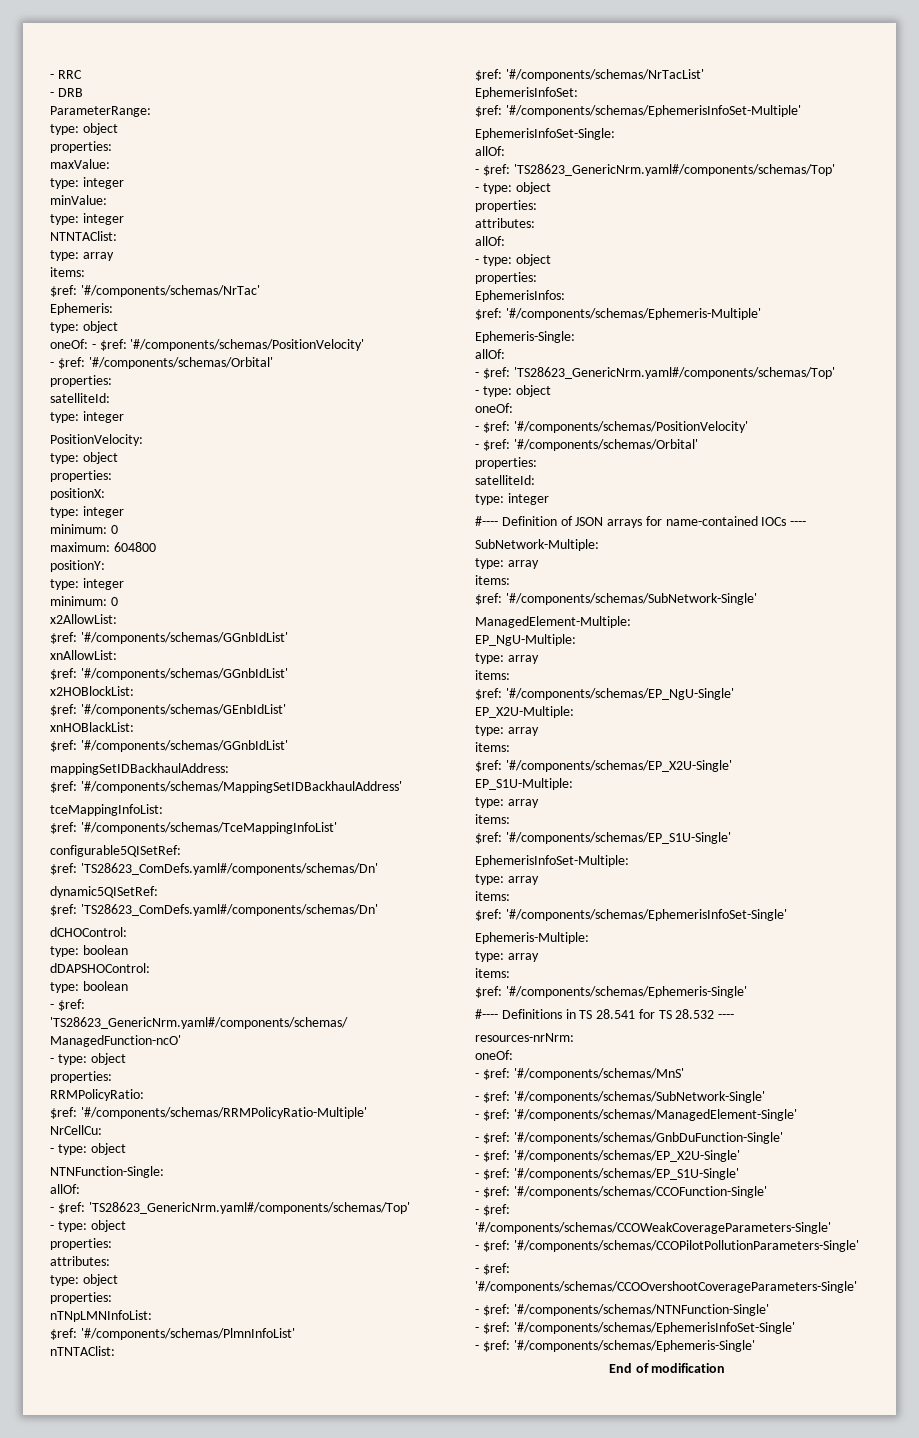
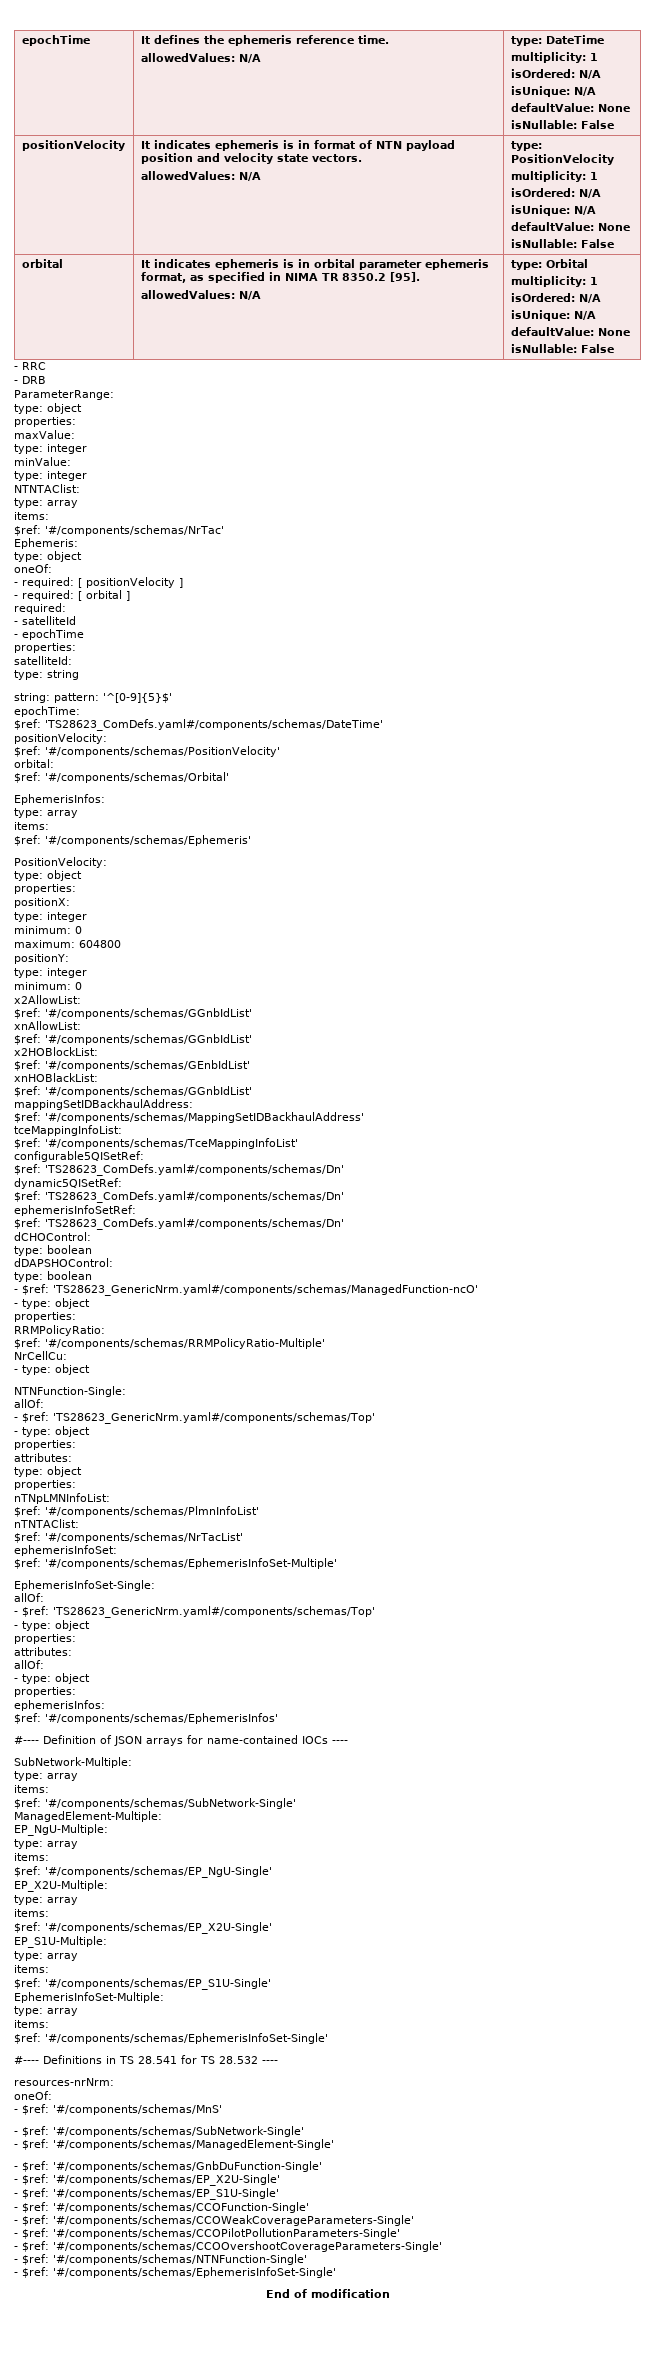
(50, 76) none -> [21,35,90,46] [140,35,389,46] [140,53,261,63] [510,35,604,46] [510,52,598,63] [510,69,601,79] [510,86,596,97] [510,103,630,112] [510,120,614,129] [21,140,125,151] [140,140,455,151] [140,153,362,164] [140,171,261,181] [510,141,542,151] [510,154,614,165] [510,171,598,182] [510,188,601,198] [510,205,596,216] [510,222,630,231] [510,239,614,248] [21,259,63,268] [140,259,489,270] [140,272,420,283] [140,290,261,300] [510,259,588,270] [510,276,598,287] [510,293,601,303] [510,310,596,321] [510,327,630,336] [510,344,614,353] epochTime | It defines the ephemeris reference time. // allowedValues: N/A | type: DateTime // multiplicity: 1 // isOrdered: N/A // isUnique: N/A // defaultValue: None // isNullable: False // positionVelocity | It indicates ephemeris is in format of NTN payload position and velocity state vectors. // allowedValues: N/A | type: PositionVelocity // multiplicity: 1 // isOrdered: N/A // isUnique: N/A // defaultValue: None // isNullable: False // orbital | It indicates ephemeris is in orbital parameter ephemeris format, as specified in NIMA TR 8350.2 [95]. // allowedValues: N/A | type: Orbital // multiplicity: 1 // isOrdered: N/A // isUnique: N/A // defaultValue: None // isNullable: False //
[91,339,365,351] [50,357,273,369] [50,375,112,387] [50,393,110,403] [50,411,124,423] - $ref: '#/components/schemas/PositionVelocity' // - $ref: '#/components/schemas/Orbital' // properties: // satelliteId: // type: integer -> [14,577,183,588] [14,590,130,601] [14,603,66,614] [14,616,76,625] [14,629,84,640] [14,643,76,653] [14,656,72,665] [14,670,79,680] [14,693,172,703] [14,706,80,717] [14,719,383,731] [14,733,107,744] [14,746,280,757] [14,759,54,768] [14,772,229,783] [14,794,105,805] [14,808,78,818] [14,822,49,830] [14,835,251,846] // - required: [ positionVelocity ] // - required: [ orbital ] // required: // - satelliteId // - epochTime // properties: // satelliteId: // type: string // string: pattern: '^[0-9]{5}$' // epochTime: // $ref: 'TS28623_ComDefs.yaml#/components/schemas/DateTime' // positionVelocity: // $ref: '#/components/schemas/PositionVelocity' // orbital: // $ref: '#/components/schemas/Orbital' // EphemerisInfos: // type: array // items: // $ref: '#/components/schemas/Ephemeris'
(378, 910) none -> [14,1205,136,1216] [14,1218,344,1230] // ephemerisInfoSetRef: // $ref: 'TS28623_ComDefs.yaml#/components/schemas/Dn'
[475,87,578,99] EphemerisInfoSet: -> [14,1545,117,1556] ephemerisInfoSet:
[475,290,565,302] [475,308,761,320] [475,331,575,343] [475,349,505,359] [475,367,835,379] [475,385,551,397] [475,403,513,413] [475,421,748,433] [475,439,698,451] [475,457,537,469] [475,475,535,485] [475,493,549,505] EphemerisInfos: // $ref: '#/components/schemas/Ephemeris-Multiple' // Ephemeris-Single: // allOf: // - $ref: 'TS28623_GenericNrm.yaml#/components/schemas/Top' // - type: object // oneOf: // - $ref: '#/components/schemas/PositionVelocity' // - $ref: '#/components/schemas/Orbital' // properties: // satelliteId: // type: integer -> [14,1700,105,1711] [14,1713,278,1724] ephemerisInfos: // $ref: '#/components/schemas/EphemerisInfos'
[475,932,589,944] [475,951,539,962] [475,968,510,978] [475,986,747,998] // Ephemeris-Multiple: // type: array // items: // $ref: '#/components/schemas/Ephemeris-Single' -> (328, 2038) none
[475,1340,755,1352] // - $ref: '#/components/schemas/Ephemeris-Single' -> (336, 2272) none

